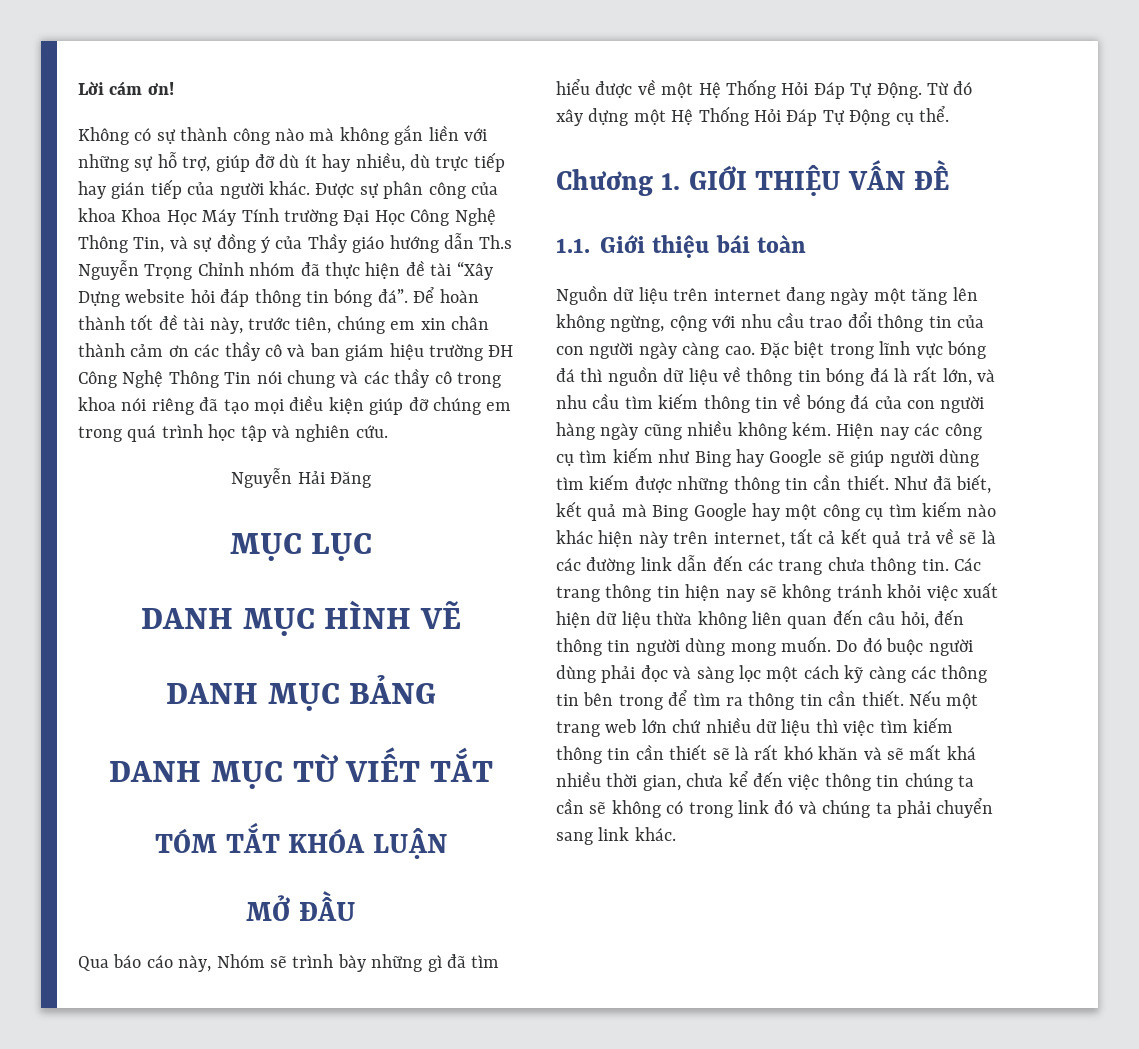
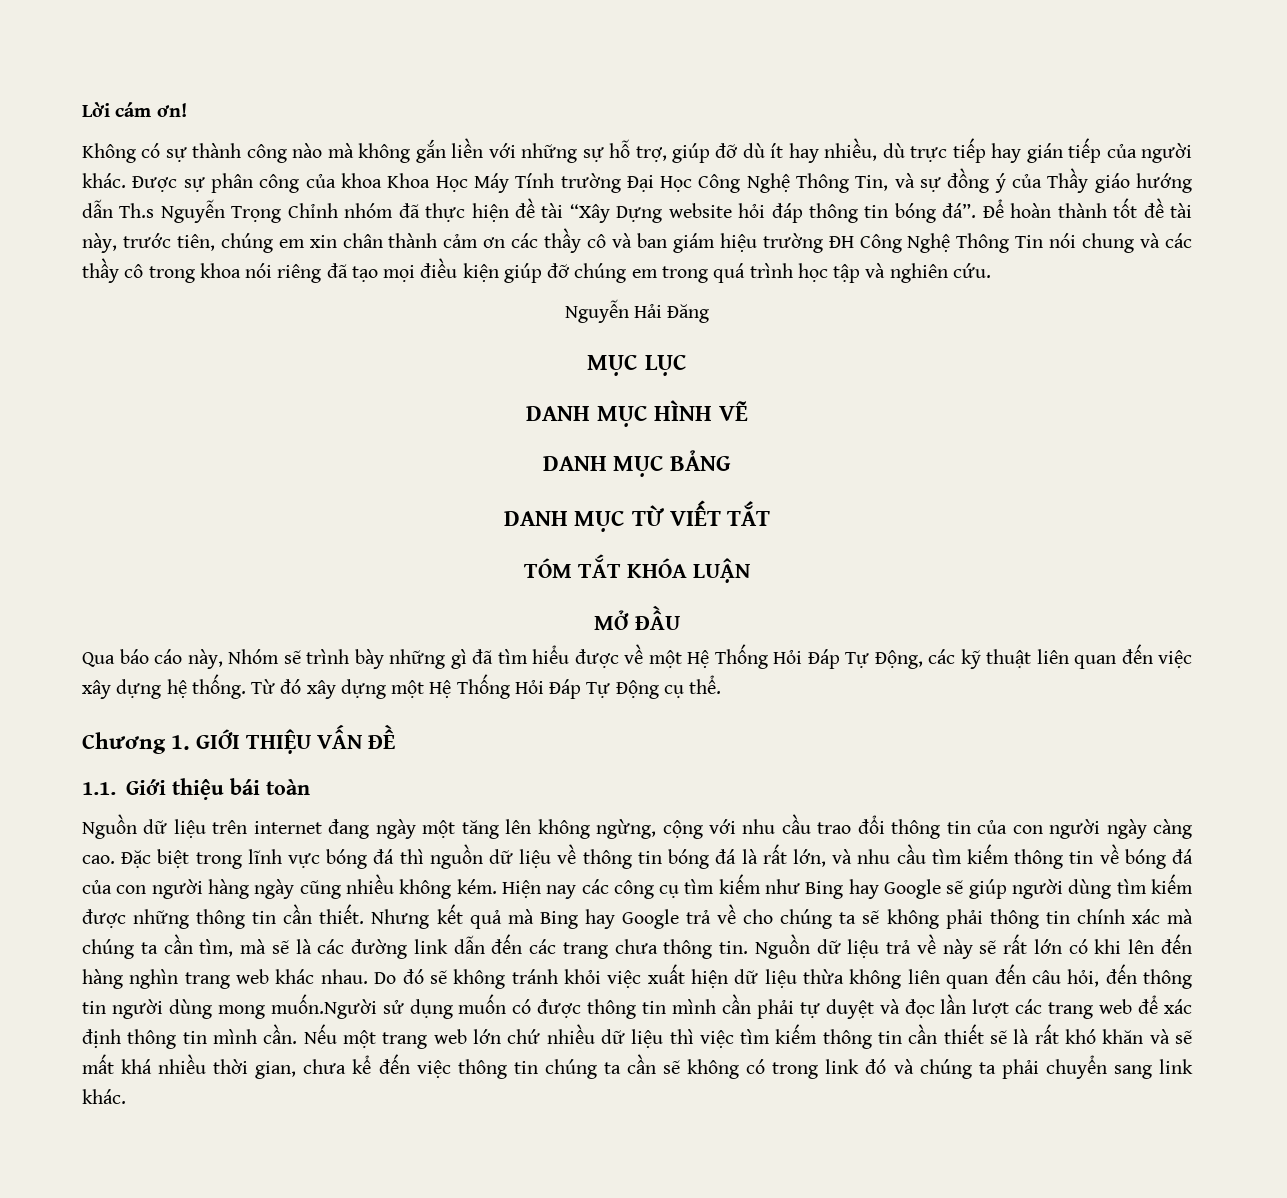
[876,82,922,99] Động. -> [874,644,1192,669] [82,674,246,699] Động, các kỹ thuật liên quan đến việc xây dựng hệ thống.
[894,474,991,494] Như đã biết, -> [371,909,430,929] Nhưng
[693,501,997,521] [556,528,954,548] Google hay một công cụ tìm kiếm nào khác hiện này trên internet, tất cả kết quả trả về -> [584,904,1194,929] [82,934,267,959] hay Google trả về cho chúng ta sẽ không phải thông tin chính xác mà chúng ta cần tìm, mà
[954,558,981,571] [556,584,755,602] Các trang thông tin hiện nay -> [754,934,1192,959] [82,969,424,989] Nguồn dữ liệu trả về này sẽ rất lớn có khi lên đến hàng nghìn trang web khác nhau. Do đó
[781,636,973,656] [556,665,988,683] [556,690,904,710] muốn. Do đó buộc người dùng phải đọc và sàng lọc một cách kỹ càng các thông tin bên trong để tìm ra thông tin cần thiết. -> [270,994,1192,1019] [82,1024,298,1049] muốn.Người sử dụng muốn có được thông tin mình cần phải tự duyệt và đọc lần lượt các trang web để xác định thông tin mình cần.

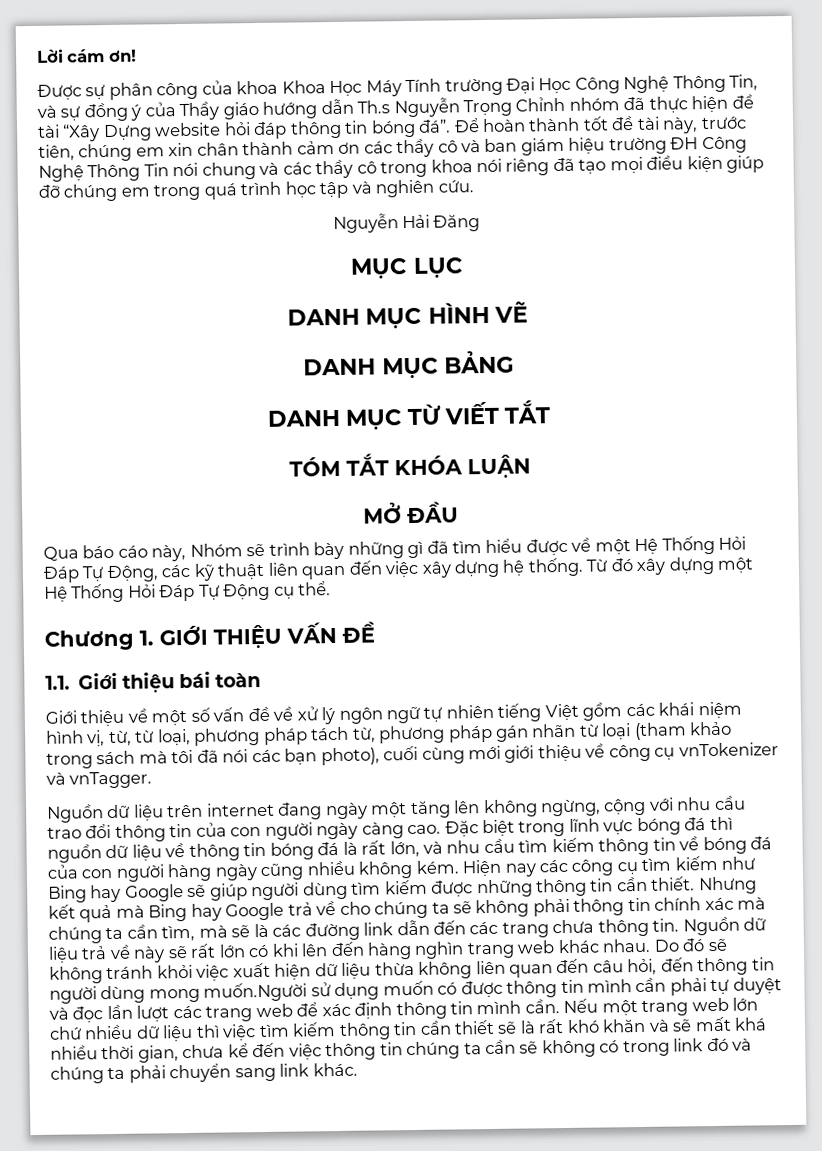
[82,138,1192,163] [82,173,126,188] Không có sự thành công nào mà không gắn liền với những sự hỗ trợ, giúp đỡ dù ít hay nhiều, dù trực tiếp hay gián tiếp của người khác. -> (137, 55) none
(310, 787) none -> [45,701,742,727] [46,721,733,747] [46,742,779,769] [46,771,153,789] // Giới thiệu về một số vấn đề về xử lý ngôn ngữ tự nhiên tiếng Việt gồm các khái niệm hình vị, từ, từ loại, phương pháp tách từ, phương pháp gán nhãn từ loại (tham khảo trong sách mà tôi đã nói các bạn photo), cuối cùng mới giới thiệu về công cụ vnTokenizer và vnTagger.

